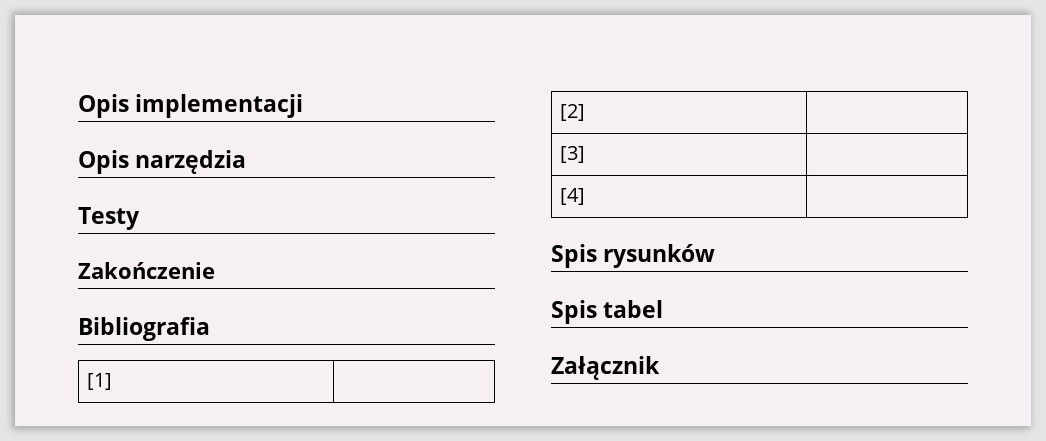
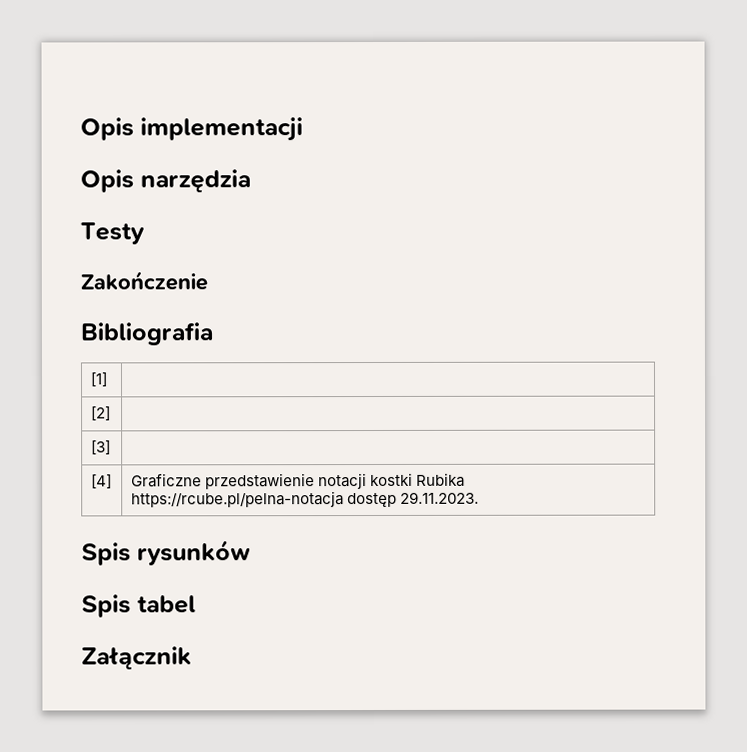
(585, 196) none -> [130,472,465,490] [130,491,479,508] Graficzne przedstawienie notacji kostki Rubika https://rcube.pl/pelna-notacja dostęp 29.11.2023.

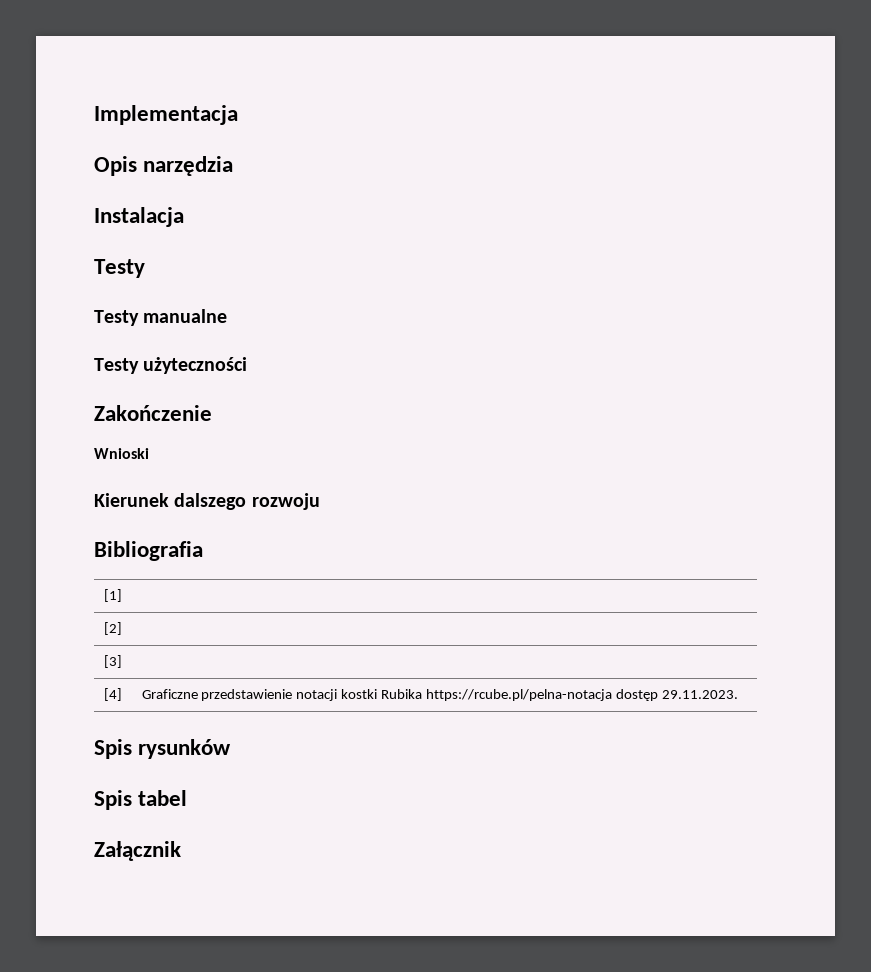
[80,117,303,142] Opis implementacji -> [94,105,238,125] Implementacja
(251, 181) none -> [94,207,184,227] // Instalacja
[80,271,208,291] Zakończenie -> [94,309,228,326] [94,357,248,374] [94,405,212,421] [94,448,149,459] [94,493,320,510] Testy manualne // Testy użyteczności // Zakończenie // Wnioski // Kierunek dalszego rozwoju

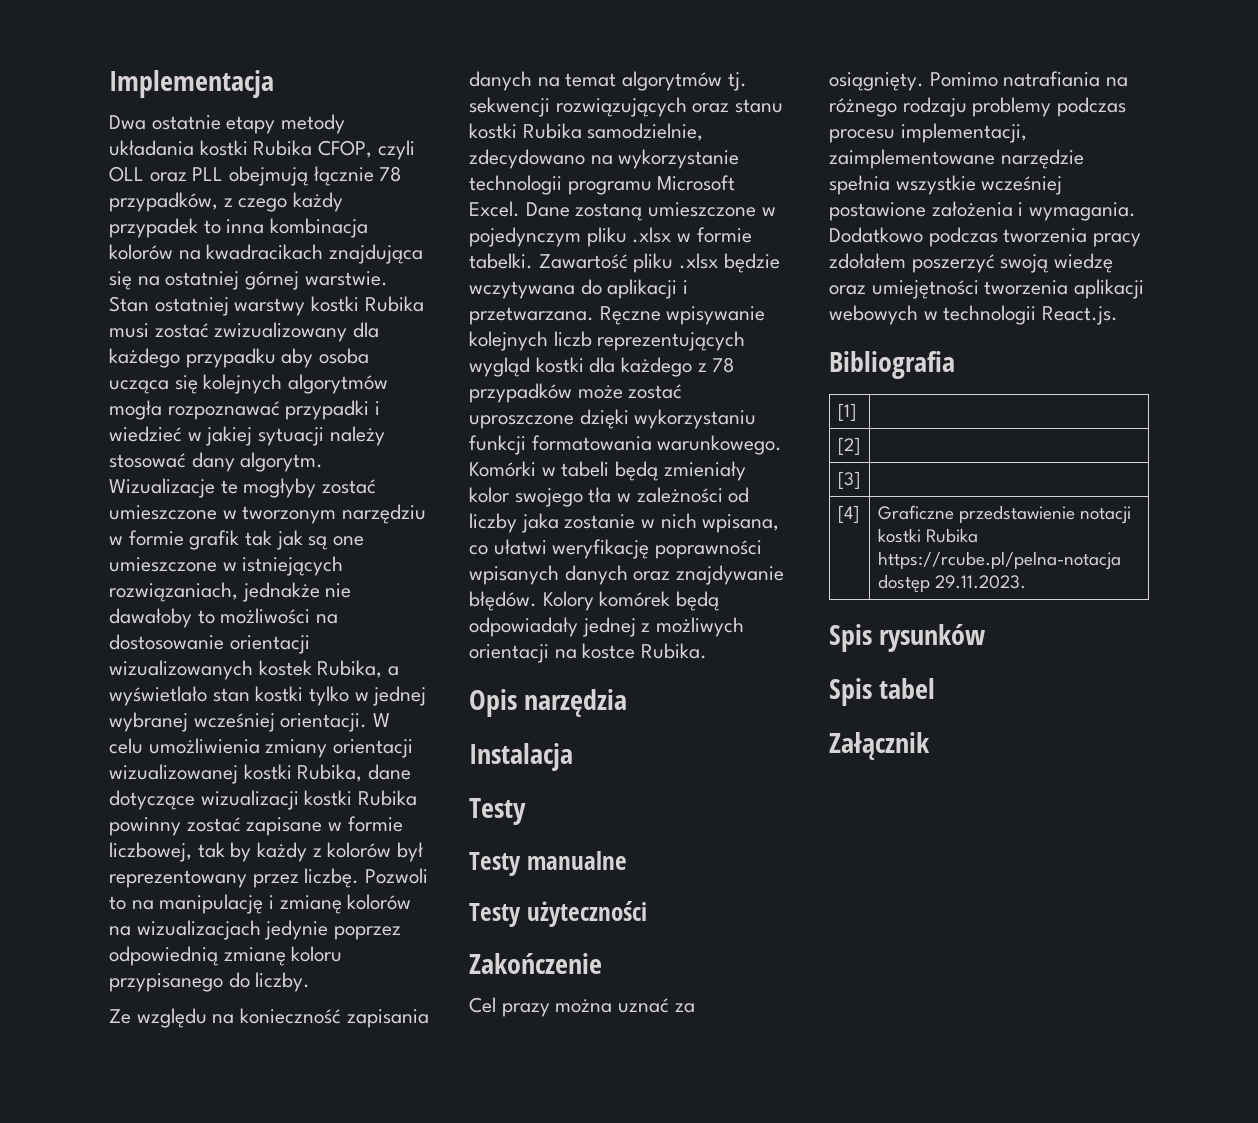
(238, 115) none -> [109,114,346,134] [109,140,415,160] [109,166,402,186] [109,192,344,212] [109,218,369,238] [109,244,424,264] [109,271,388,290] [109,296,424,316] [109,322,380,342] [109,348,370,368] [109,374,389,394] [109,400,381,420] [109,426,385,446] [109,452,324,472] [109,478,377,498] [109,504,427,524] [109,530,365,550] [109,556,344,576] [109,582,352,602] [109,608,339,628] [109,634,310,654] [109,660,400,680] [109,686,427,706] [109,712,391,732] [109,738,414,758] [109,764,412,784] [109,790,418,810] [109,816,403,836] [109,842,424,862] [109,868,429,888] [109,894,412,914] [109,920,402,940] [109,946,343,966] [109,972,311,992] [109,1008,429,1028] [469,71,747,91] [469,97,784,117] [469,123,704,141] [469,149,740,169] [469,175,736,195] [469,201,776,221] [469,227,752,247] [469,253,780,273] [469,279,689,299] [469,306,766,325] [469,331,746,351] [469,357,735,377] [469,383,683,403] [469,409,757,429] [469,435,783,455] [469,461,746,481] [469,487,750,507] [469,513,780,533] [469,539,763,559] [469,565,785,585] [469,591,721,611] [469,617,745,637] [469,643,708,663] // Dwa ostatnie etapy metody układania kostki Rubika CFOP, czyli OLL oraz PLL obejmują łącznie 78 przypadków, z czego każdy przypadek to inna kombinacja kolorów na kwadracikach znajdująca się na ostatniej górnej warstwie. Stan ostatniej warstwy kostki Rubika musi zostać zwizualizowany dla każdego przypadku aby osoba ucząca się kolejnych algorytmów mogła rozpoznawać przypadki i wiedzieć w jakiej sytuacji należy stosować dany algorytm. Wizualizacje te mogłyby zostać umieszczone w tworzonym narzędziu w formie grafik tak jak są one umieszczone w istniejących rozwiązaniach, jednakże nie dawałoby to możliwości na dostosowanie orientacji wizualizowanych kostek Rubika, a wyświetlało stan kostki tylko w jednej wybranej wcześniej orientacji. W celu umożliwienia zmiany orientacji wizualizowanej kostki Rubika, dane dotyczące wizualizacji kostki Rubika powinny zostać zapisane w formie liczbowej, tak by każdy z kolorów był reprezentowany przez liczbę. Pozwoli to na manipulację i zmianę kolorów na wizualizacjach jedynie poprzez odpowiednią zmianę koloru przypisanego do liczby. // Ze względu na konieczność zapisania danych na temat algorytmów tj. sekwencji rozwiązujących oraz stanu kostki Rubika samodzielnie, zdecydowano na wykorzystanie technologii programu Microsoft Excel. Dane zostaną umieszczone w pojedynczym pliku .xlsx w formie tabelki. Zawartość pliku .xlsx będzie wczytywana do aplikacji i przetwarzana. Ręczne wpisywanie kolejnych liczb reprezentujących wygląd kostki dla każdego z 78 przypadków może zostać uproszczone dzięki wykorzystaniu funkcji formatowania warunkowego. Komórki w tabeli będą zmieniały kolor swojego tła w zależności od liczby jaka zostanie w nich wpisana, co ułatwi weryfikację poprawności wpisanych danych oraz znajdywanie błędów. Kolory komórek będą odpowiadały jednej z możliwych orientacji na kostce Rubika.
[94,448,149,459] [94,493,320,510] Wnioski // Kierunek dalszego rozwoju -> [469,997,695,1017] [829,71,1129,91] [829,97,1127,117] [829,123,1027,143] [829,149,1084,169] [829,175,1063,195] [829,201,1137,221] [829,227,1142,247] [829,253,1114,273] [829,279,1145,299] [829,305,1119,325] Cel prazy można uznać za osiągnięty. Pomimo natrafiania na różnego rodzaju problemy podczas procesu implementacji, zaimplementowane narzędzie spełnia wszystkie wcześniej postawione założenia i wymagania. Dodatkowo podczas tworzenia pracy zdołałem poszerzyć swoją wiedzę oraz umiejętności tworzenia aplikacji webowych w technologii React.js.

